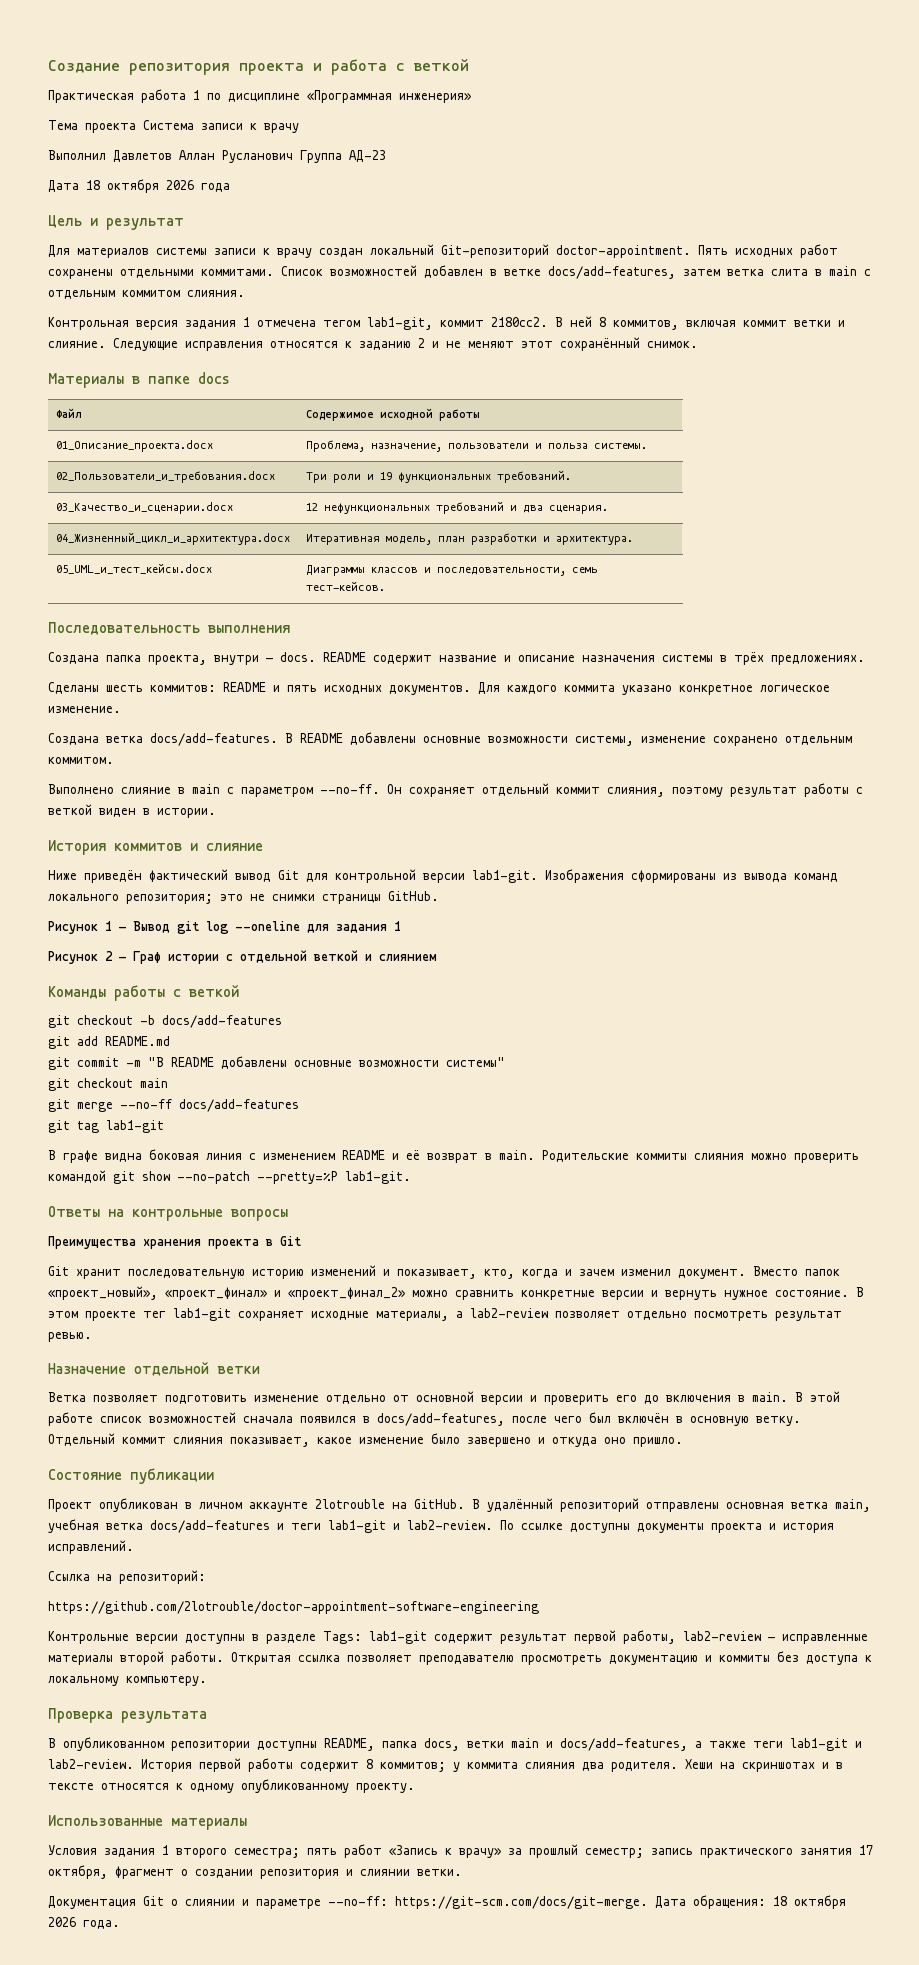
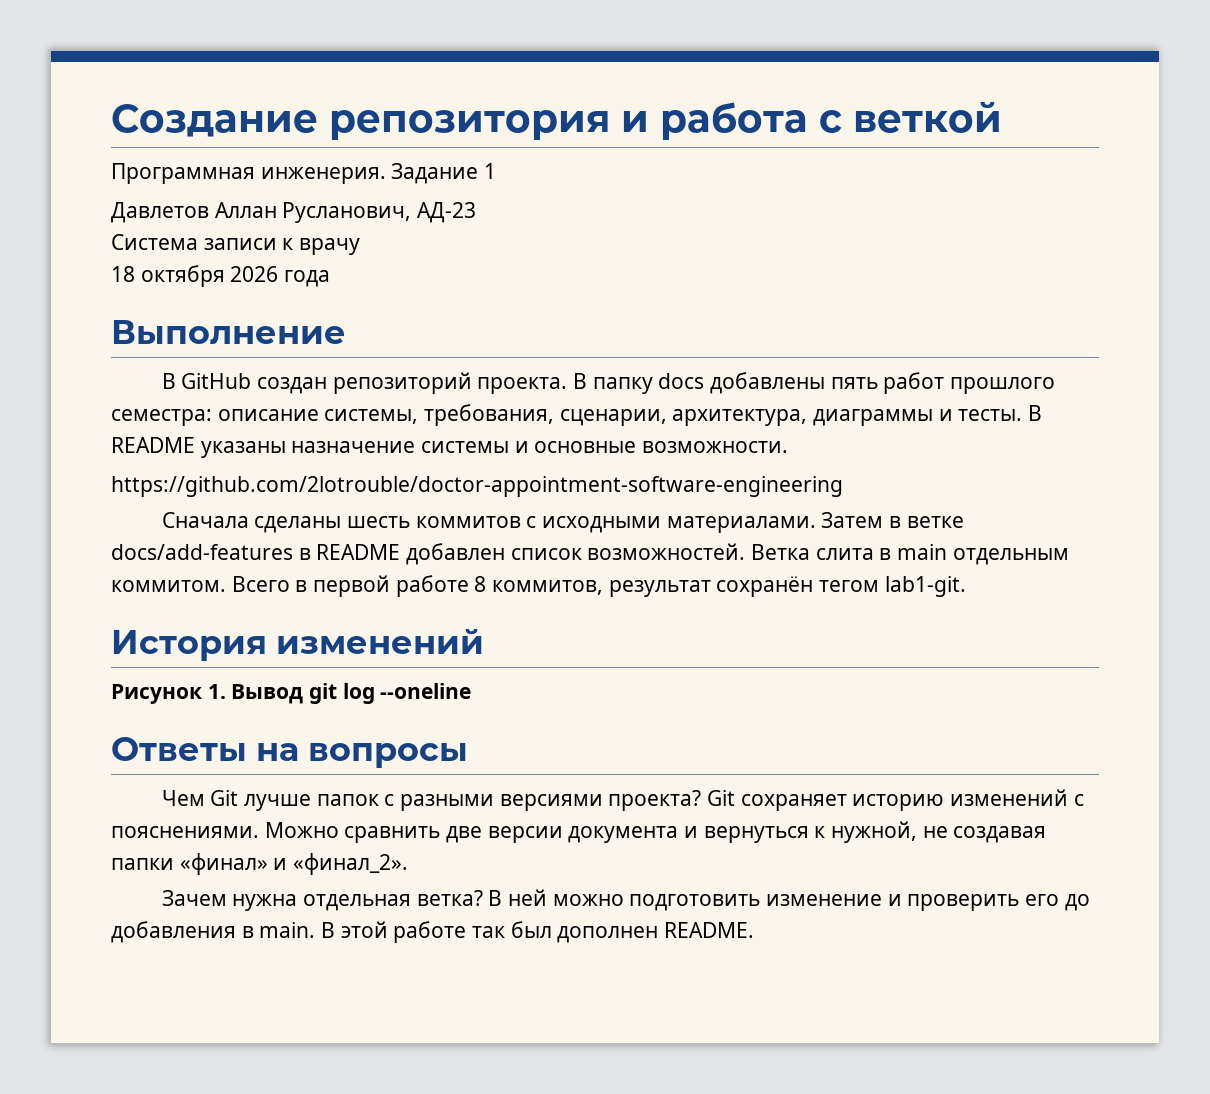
[239,63,304,75] проекта -> (610, 125) none
[48,89,471,103] [48,120,299,133] [48,150,386,163] [48,179,230,193] [48,215,184,230] [48,244,838,258] [48,265,871,279] [48,290,245,299] [48,316,845,330] [48,337,698,351] [48,372,230,388] [55,408,82,419] [305,408,480,421] [55,440,213,452] [305,440,647,452] [55,471,275,483] [305,470,571,483] [55,502,233,514] [305,501,608,514] [55,532,290,545] [305,533,633,545] [55,563,212,574] [305,565,598,576] [305,581,385,591] [48,622,290,635] [48,652,865,665] [48,682,830,695] [48,706,121,713] [48,732,852,746] [48,757,114,764] [48,783,863,797] [48,804,216,818] [48,840,263,855] [48,869,838,883] [48,891,439,904] [48,921,126,934] Практическая работа 1 по дисциплине «Программная инженерия» // Тема проекта Система записи к врачу // Выполнил Давлетов Аллан Русланович Группа АД-23 // Дата 18 октября 2026 года // Цель и результат // Для материалов системы записи к врачу создан локальный Git-репозиторий doctor-appointment. Пять исходных работ сохранены отдельными коммитами. Список возможностей добавлен в ветке docs/add-features, затем ветка слита в main с отдельным коммитом слияния. // Контрольная версия задания 1 отмечена тегом lab1-git, коммит 2180cc2. В ней 8 коммитов, включая коммит ветки и слияние. Следующие исправления относятся к заданию 2 и не меняют этот сохранённый снимок. // Материалы в папке docs // Файл | Содержимое исходной работы // 01_Описание_проекта.docx | Проблема, назначение, пользователи и польза системы. // 02_Пользователи_и_требования.docx | Три роли и 19 функциональных требований. // 03_Качество_и_сценарии.docx | 12 нефункциональных требований и два сценария. // 04_Жизненный_цикл_и_архитектура.docx | Итеративная модель, план разработки и архитектура. // 05_UML_и_тест_кейсы.docx | Диаграммы классов и последовательности, семь тест-кейсов. // Последовательность выполнения // Создана папка проекта, внутри — docs. README содержит название и описание назначения системы в трёх предложениях. // Сделаны шесть коммитов: README и пять исходных документов. Для каждого коммита указано конкретное логическое изменение. // Создана ветка docs/add-features. В README добавлены основные возможности системы, изменение сохранено отдельным коммитом. // Выполнено слияние в main с параметром --no-ff. Он сохраняет отдельный коммит слияния, поэтому результат работы с веткой виден в истории. // История коммитов и слияние // Ниже приведён фактический вывод Git для контрольной версии lab1-git. Изображения сформированы из вывода команд локального репозитория; это не снимки страницы GitHub. // Рисунок 1 — -> [111,163,497,184] [111,202,477,223] [111,234,361,255] [111,265,331,287] [111,320,346,344] [161,372,1056,394] [111,404,1043,426] [111,437,789,458] [111,476,843,497] [161,512,964,533] [111,543,1069,565] [111,575,966,597] [111,629,485,661] [111,684,226,704] Программная инженерия. Задание 1 // Давлетов Аллан Русланович, АД-23 // Система записи к врачу // 18 октября 2026 года // Выполнение // В GitHub создан репозиторий проекта. В папку docs добавлены пять работ прошлого семестра: описание системы, требования, сценарии, архитектура, диаграммы и тесты. В README указаны назначение системы и основные возможности. // https://github.com/2lotrouble/doctor-appointment-software-engineering // Сначала сделаны шесть коммитов с исходными материалами. Затем в ветке docs/add-features в README добавлен список возможностей. Ветка слита в main отдельным коммитом. Всего в первой работе 8 коммитов, результат сохранён тегом lab1-git. // История изменений // Рисунок 1.
[307,921,401,933] [48,950,437,964] [48,984,239,1001] [48,1015,282,1028] [48,1036,170,1049] [48,1056,505,1070] [48,1078,168,1091] [48,1099,299,1112] [48,1120,164,1133] [48,1149,859,1163] [48,1170,411,1184] для задания 1 // Рисунок 2 — Граф истории с отдельной веткой и слиянием // Команды работы с веткой // git checkout -b docs/add-features // git add README.md // git commit -m "В README добавлены основные возможности системы" // git checkout main // git merge --no-ff docs/add-features // git tag lab1-git // В графе видна боковая линия с изменением README и её возврат в main. Родительские коммиты слияния можно проверить командой git show --no-patch --pretty=%P lab1-git. -> (472, 691) none
[132,1209,223,1221] контрольные -> (300, 752) none
[48,1236,301,1249] [48,1265,840,1279] [48,1286,864,1300] [48,1308,842,1321] [48,1332,92,1342] [48,1362,260,1376] [48,1391,523,1405] Преимущества хранения проекта в Git // Git хранит последовательную историю изменений и показывает, кто, когда и зачем изменил документ. Вместо папок «проект_новый», «проект_финал» и «проект_финал_2» можно сравнить конкретные версии и вернуть нужное состояние. В этом проекте тег lab1-git сохраняет исходные материалы, а lab2-review позволяет отдельно посмотреть результат ревью. // Назначение отдельной ветки // Ветка позволяет подготовить изменение отдельно от основной версии -> [161,789,1084,811] [111,821,1047,843] [111,853,409,875] [161,889,883,911] Чем Git лучше папок с разными версиями проекта? Git сохраняет историю изменений с пояснениями. Можно сравнить две версии документа и вернуться к нужной, не создавая папки «финал» и «финал_2». // Зачем нужна отдельная ветка? В ней можно подготовить изменение
[666,1395,731,1403] включения -> [111,921,236,943] добавления
[100,1412,801,1426] [48,1433,683,1447] [48,1468,214,1484] [48,1498,871,1512] [48,1519,834,1533] [48,1540,134,1554] [48,1570,206,1584] [48,1601,539,1614] [48,1630,868,1644] [48,1651,872,1665] [48,1676,207,1686] [48,1708,207,1723] [48,1737,862,1751] [48,1758,843,1772] [48,1779,415,1793] [48,1815,247,1830] [48,1844,873,1858] [48,1865,462,1879] [48,1895,846,1909] [48,1917,120,1929] список возможностей сначала появился в docs/add-features, после чего был включён в основную ветку. Отдельный коммит слияния показывает, какое изменение было завершено и откуда оно пришло. // Состояние публикации // Проект опубликован в личном аккаунте 2lotrouble на GitHub. В удалённый репозиторий отправлены основная ветка main, учебная ветка docs/add-features и теги lab1-git и lab2-review. По ссылке доступны документы проекта и история исправлений. // Ссылка на репозиторий: // https://github.com/2lotrouble/doctor-appointment-software-engineering // Контрольные версии доступны в разделе Tags: lab1-git содержит результат первой работы, lab2-review — исправленные материалы второй работы. Открытая ссылка позволяет преподавателю просмотреть документацию и коммиты без доступа к локальному компьютеру. // Проверка результата // В опубликованном репозитории доступны README, папка docs, ветки main и docs/add-features, а также теги lab1-git и lab2-review. История первой работы содержит 8 коммитов; у коммита слияния два родителя. Хеши на скриншотах и в тексте относятся к одному опубликованному проекту. // Использованные материалы // Условия задания 1 второго семестра; пять работ «Запись к врачу» за прошлый семестр; запись практического занятия 17 октября, фрагмент о создании репозитория и слиянии ветки. // Документация Git о слиянии и параметре --no-ff: https://git-scm.com/docs/git-merge. Дата обращения: 18 октября 2026 года. -> [472,921,755,943] так был дополнен README.

